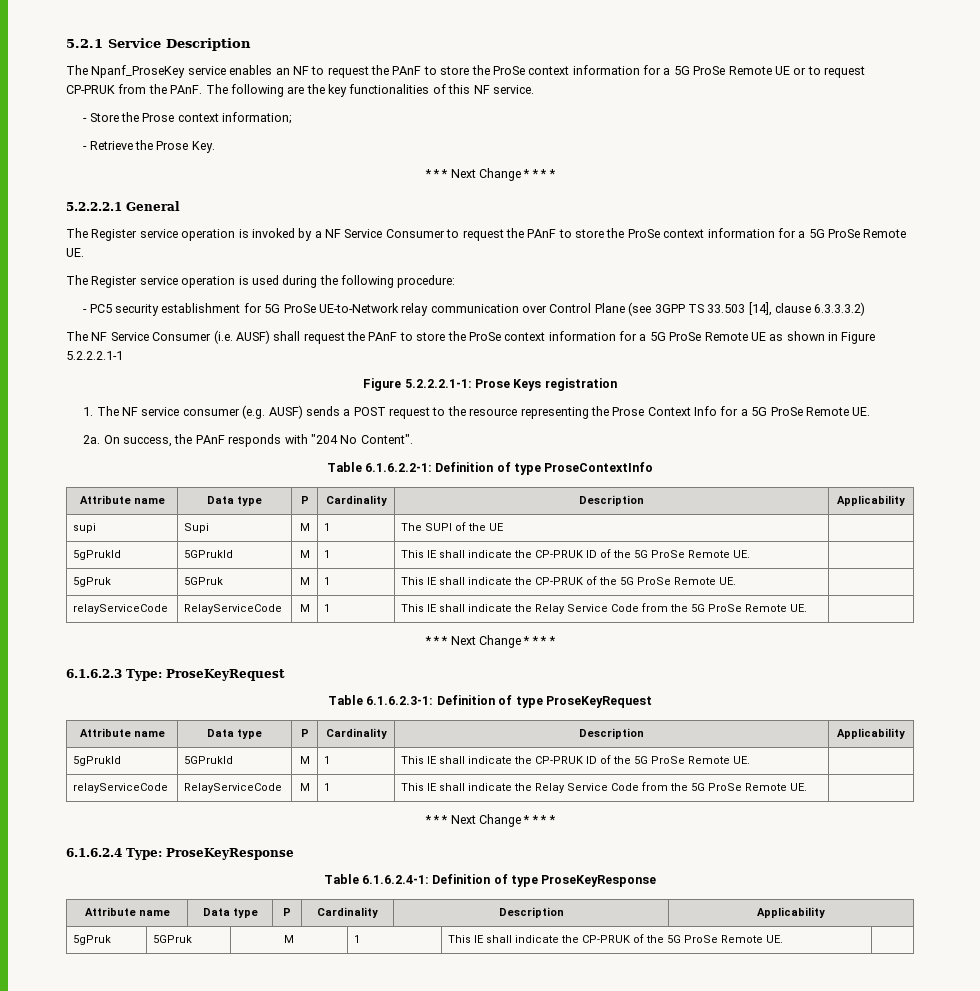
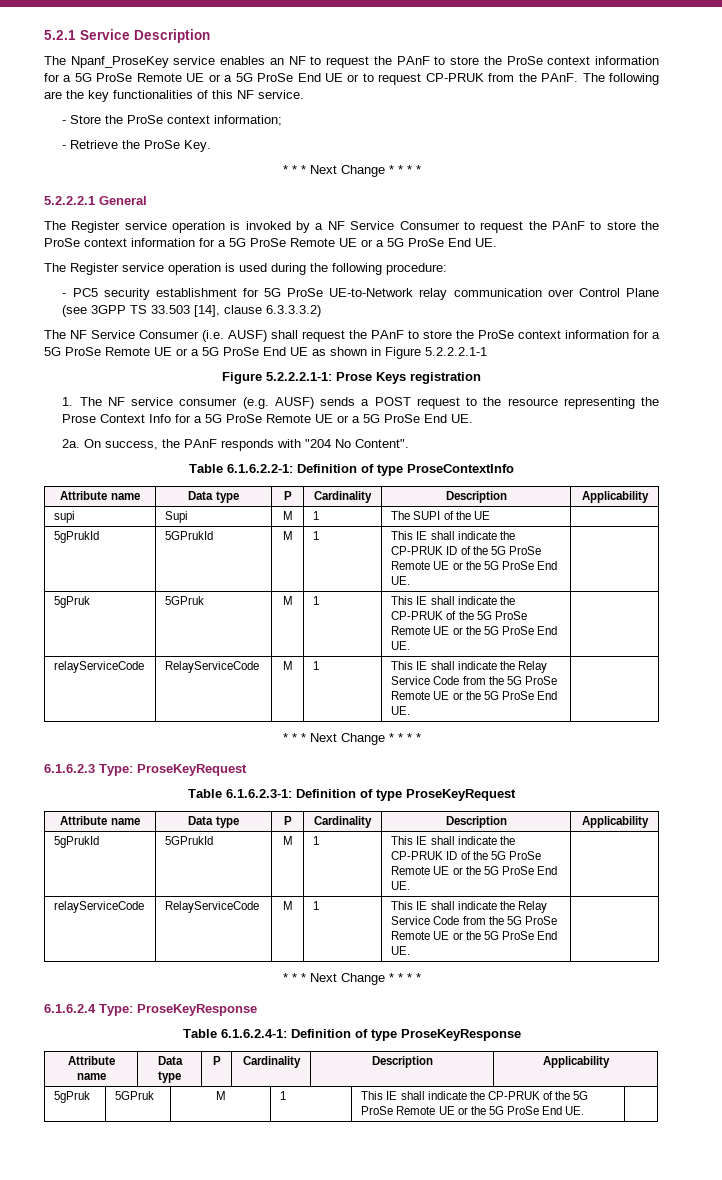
(807, 71) none -> [224,73,360,82] a 5G ProSe End UE or
[142,113,175,122] Prose -> [127,115,164,124] ProSe
[156,141,189,150] Prose -> [144,140,181,149] ProSe
(907, 233) none -> [339,238,471,247] UE or a 5G ProSe End
(766, 336) none -> [176,347,308,356] or a 5G ProSe End UE
(849, 411) none -> [315,414,448,423] UE or a 5G ProSe End
(731, 554) none -> [433,561,558,570] UE or the 5G ProSe End
(717, 581) none -> [433,626,558,635] UE or the 5G ProSe End
(788, 608) none -> [433,691,558,700] UE or the 5G ProSe End
(731, 760) none -> [433,866,558,875] UE or the 5G ProSe End
(788, 787) none -> [433,931,558,940] UE or the 5G ProSe End
(764, 939) none -> [438,1106,563,1115] UE or the 5G ProSe End

